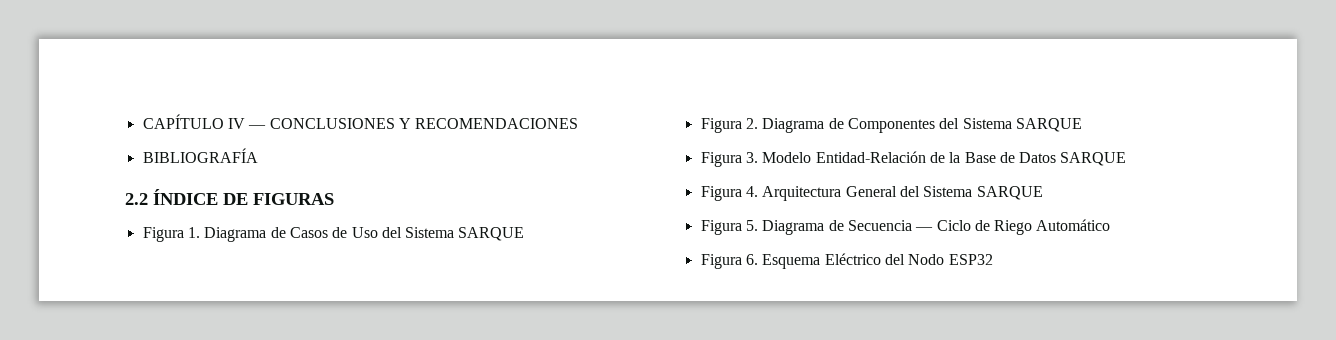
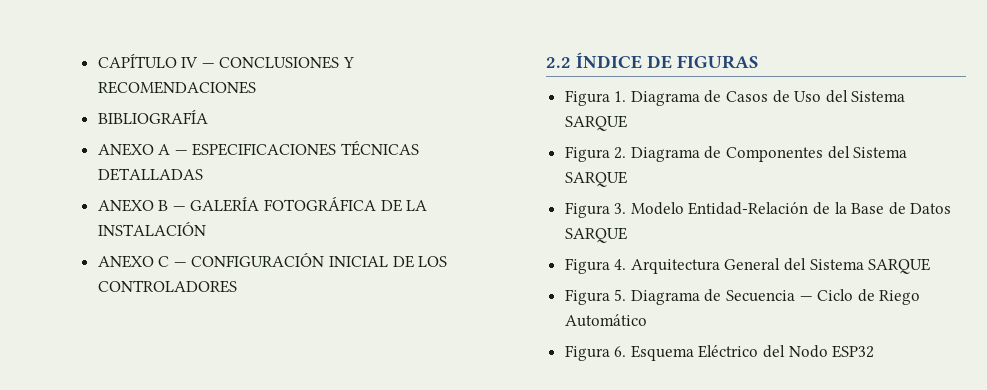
(258, 155) none -> [97,140,420,156] [97,168,203,181] [97,196,428,212] [97,221,206,236] [97,252,448,268] [97,280,237,293] // ANEXO A — ESPECIFICACIONES TÉCNICAS DETALLADAS // ANEXO B — GALERÍA FOTOGRÁFICA DE LA INSTALACIÓN // ANEXO C — CONFIGURACIÓN INICIAL DE LOS CONTROLADORES

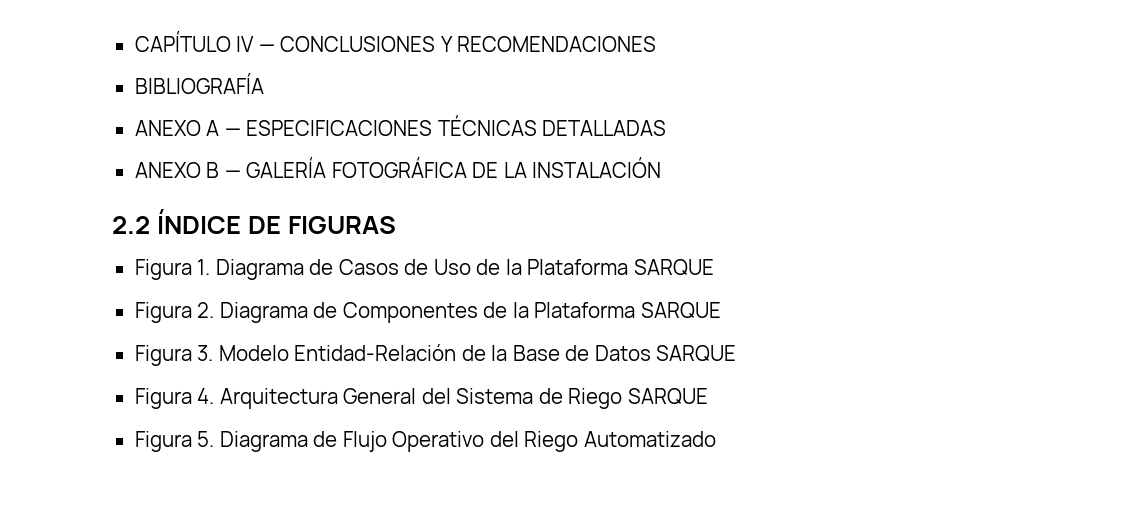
[97,252,448,268] [97,280,237,293] // ANEXO C — CONFIGURACIÓN INICIAL DE LOS CONTROLADORES -> (662, 167) none
[825,90,906,103] del Sistema -> [476,259,629,275] de la Plataforma
[827,146,908,159] del Sistema -> [483,302,636,318] de la Plataforma
(864, 264) none -> [538,388,623,409] de Riego
[726,289,921,305] [564,314,647,327] [564,345,875,361] Secuencia — Ciclo de Riego Automático // Figura 6. Esquema Eléctrico del Nodo ESP32 -> [342,431,716,452] Flujo Operativo del Riego Automatizado

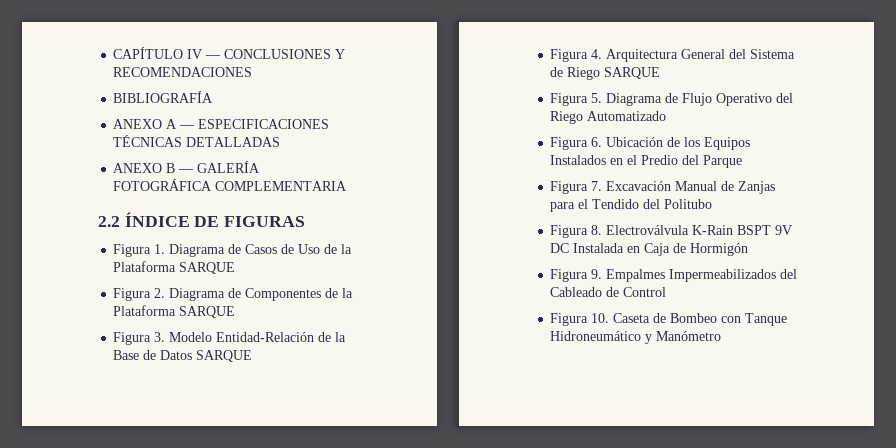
[472,157,662,178] DE LA INSTALACIÓN -> [215,181,348,191] COMPLEMENTARIA
(716, 439) none -> [550,137,751,150] [550,155,743,168] [550,181,776,194] [550,199,713,212] [550,225,793,238] [550,243,749,256] [550,269,798,282] [550,287,667,297] [550,313,788,326] [550,331,722,344] // Figura 6. Ubicación de los Equipos Instalados en el Predio del Parque // Figura 7. Excavación Manual de Zanjas para el Tendido del Politubo // Figura 8. Electroválvula K-Rain BSPT 9V DC Instalada en Caja de Hormigón // Figura 9. Empalmes Impermeabilizados del Cableado de Control // Figura 10. Caseta de Bombeo con Tanque Hidroneumático y Manómetro

